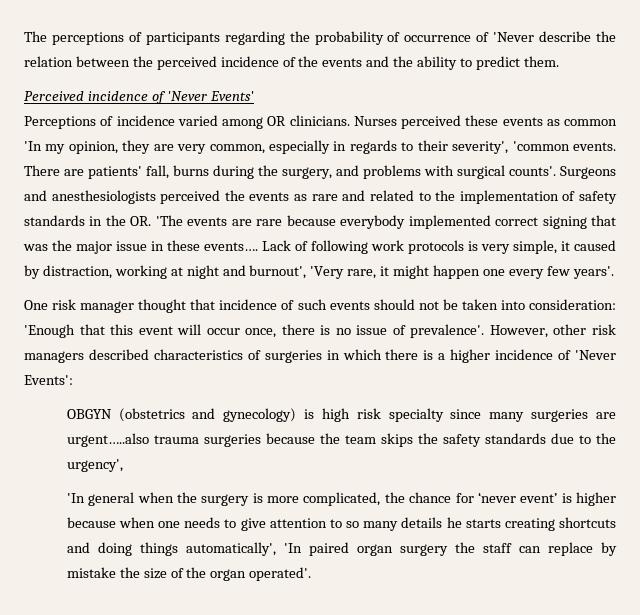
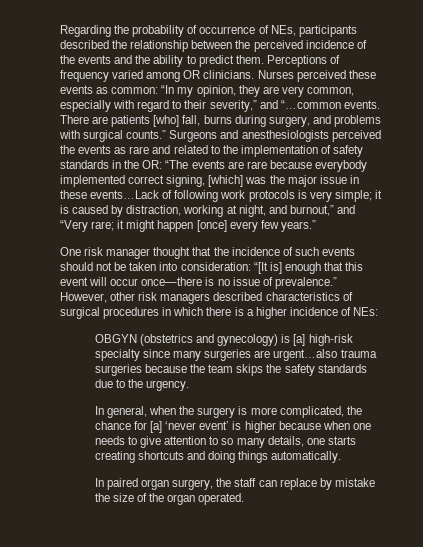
[24,31,285,45] The perceptions of participants regarding -> [60,25,111,37] Regarding
[493,31,616,42] [24,56,73,67] 'Never describe the relation -> [270,25,357,37] [60,40,189,52] NEs, participants described the relationship
[24,91,254,104] // Perceived incidence of 'Never Events' // -> (264, 59) none
[116,115,175,126] incidence -> [60,70,109,82] frequency
[564,119,617,126] [24,141,42,151] common 'In -> [111,85,175,94] common: “In
[333,140,570,154] in regards to their severity', 'common -> [113,100,341,112] with regard to their severity,” and “…common
[88,166,142,179] patients' -> [111,115,180,127] patients [who]
[258,165,278,176] the -> (266, 121) none
[509,166,556,176] counts'. -> [126,130,167,139] counts.”
[130,215,183,226] OR. 'The -> [142,160,189,169] OR: “The
[542,215,616,229] signing that -> [166,175,244,187] signing, [which]
[204,240,291,251] events…. Lack -> [90,190,160,199] events…Lack
[513,240,570,254] simple, it -> [334,190,382,202] [60,205,69,214] simple; it is
[186,265,377,279] night and burnout', 'Very rare, -> [238,205,355,217] [60,220,115,232] night, and burnout,” and “Very rare;
[482,269,505,276] one -> [196,220,227,232] [once]
[572,266,614,279] years'. -> [280,220,316,232] years.”
(216, 304) none -> [213,247,229,256] the
[24,324,75,338] 'Enough -> [253,262,321,274] “[It is] enough
[245,324,315,338] once, there -> [141,277,203,286] once—there
[410,324,485,338] prevalence'. -> [274,277,337,289] prevalence.”
[264,350,322,363] surgeries -> [60,307,160,319] surgical procedures
[574,350,616,360] [24,375,73,385] 'Never Events': -> [353,307,379,316] NEs:
[321,408,381,422] high risk -> [293,334,353,346] [a] high-risk
[66,433,149,447] urgent…..also -> [273,349,338,361] urgent…also
[66,459,123,472] [66,492,135,506] urgency', // 'In general -> [146,380,190,391] [94,406,147,418] urgency. // In general,
(474, 498) none -> [150,421,163,433] [a]
[401,517,462,528] details he -> [267,436,325,447] details, one
[185,542,302,556] automatically', 'In -> [271,451,342,463] [94,478,104,487] automatically. // In
[399,544,448,556] surgery -> [172,479,214,490] surgery,
[249,567,312,581] operated'. -> [198,493,245,505] operated.

